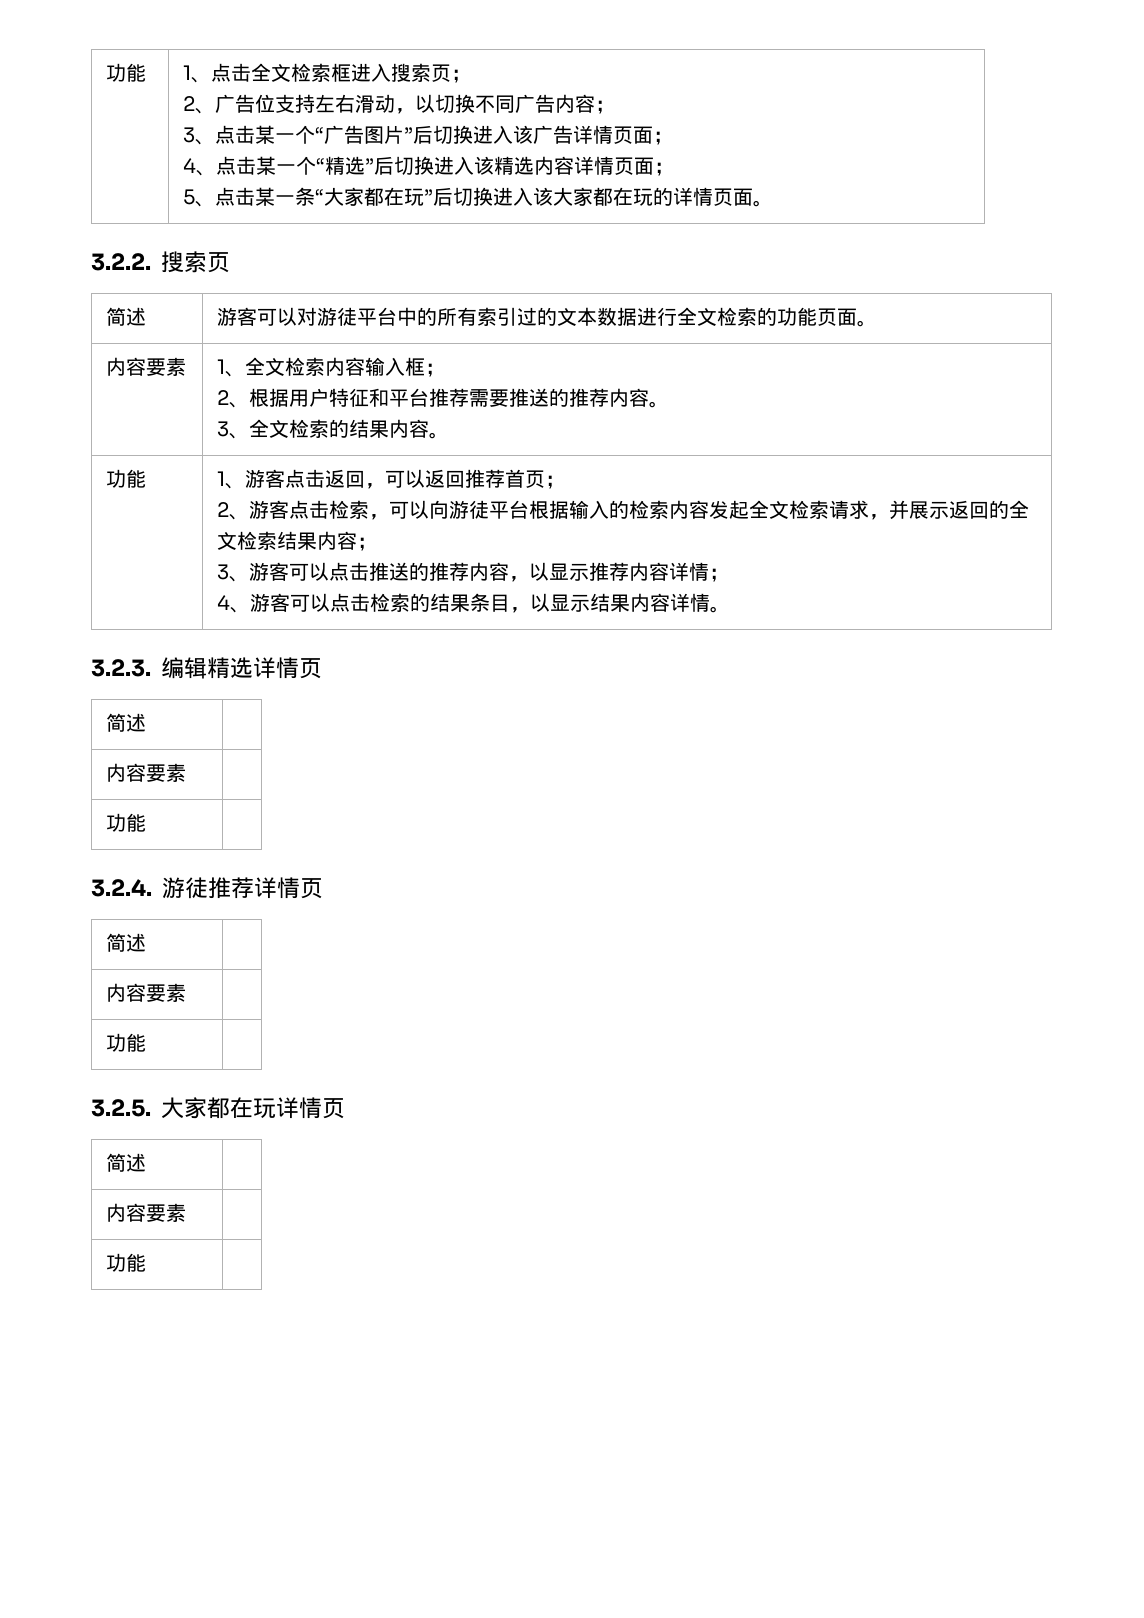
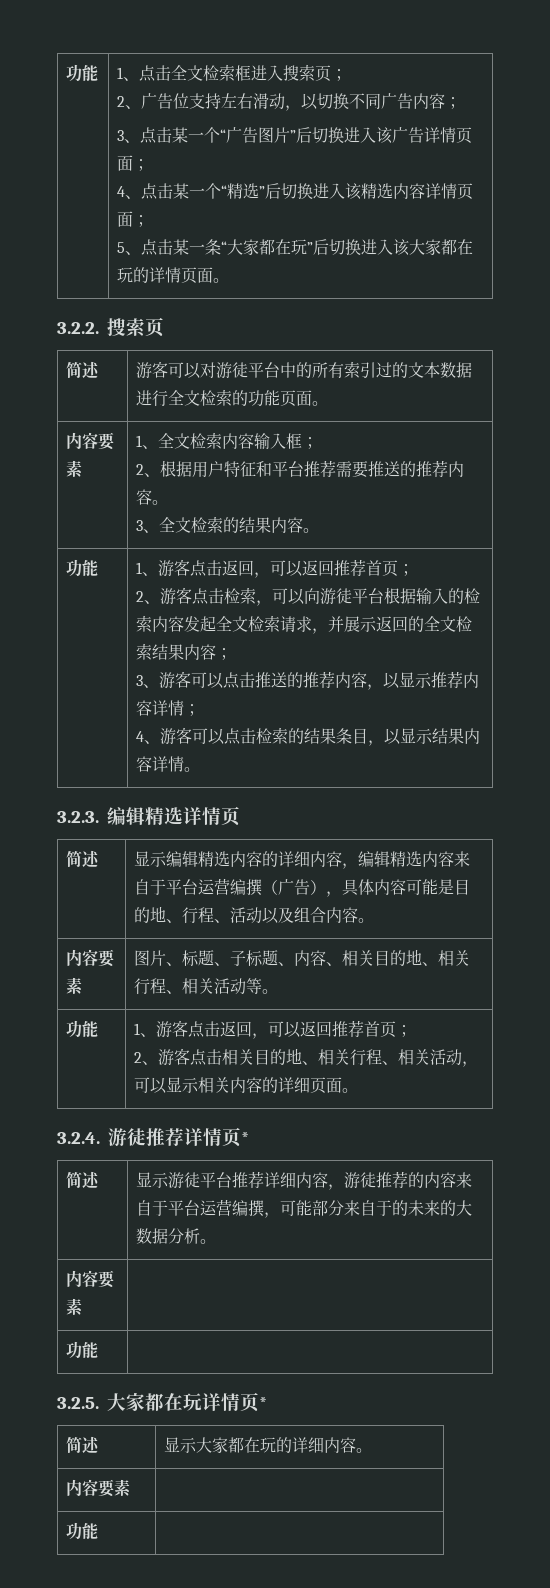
[105,763,186,782] [105,813,146,832] // 内容要素 | // 功能 | -> [133,851,470,869] [133,878,470,897] [133,906,374,924] [65,949,115,967] [65,977,83,995] [133,949,470,967] [133,978,278,995] [65,1020,98,1037] [133,1020,412,1039] [133,1048,478,1067] [133,1077,358,1094] 显示编辑精选内容的详细内容，编辑精选内容来自于平台运营编撰（广告），具体内容可能是目的地、行程、活动以及组合内容。 // 内容要素 | 图片、标题、子标题、内容、相关目的地、相关行程、相关活动等。 // 功能 | 1、游客点击返回，可以返回推荐首页； // 2、游客点击相关目的地、相关行程、相关活动，可以显示相关内容的详细页面。
[105,933,146,952] // 简述 | -> [241,1132,250,1144] [65,1171,99,1189] [135,1171,472,1190] [135,1199,472,1218] [135,1228,216,1244] * // 简述 | 显示游徒平台推荐详细内容，游徒推荐的内容来自于平台运营编撰，可能部分来自于的未来的大数据分析。
[105,1153,146,1172] // 简述 | -> [259,1397,268,1409] [65,1436,99,1454] [163,1437,372,1454] * // 简述 | 显示大家都在玩的详细内容。

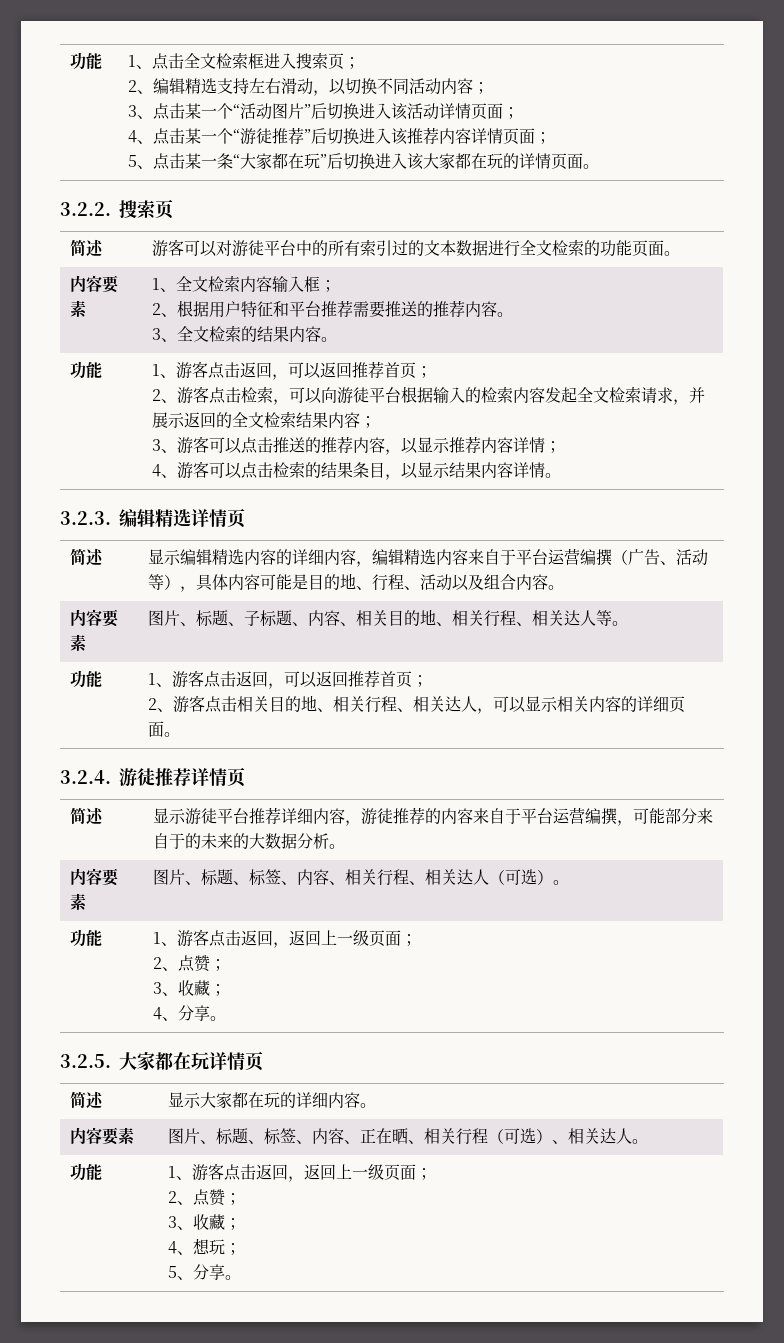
[140,93,189,109] 广告位 -> [153,78,218,94] 编辑精选
[380,93,413,109] 广告 -> [409,78,442,95] 活动
[225,127,258,143] 广告 -> [240,103,273,120] 活动
[391,127,424,143] 广告 -> [407,103,440,120] 活动
[226,183,393,200] 精选”后切换进入该精选 -> [240,127,440,145] 游徒推荐”后切换进入该推荐
(310, 887) none -> [660,549,709,566] [148,574,165,590] 、活动等
[213,978,246,995] 活动 -> [564,610,597,626] 达人
[429,1049,462,1066] 活动 -> [445,696,478,712] 达人
[241,1132,250,1144] * -> (245, 777) none
[65,1341,98,1358] // 功能 | -> [153,869,570,886] [70,929,103,946] [153,929,418,948] [153,954,227,972] [153,980,227,996] [153,1005,227,1021] 图片、标题、标签、内容、相关行程、相关达人（可选）。 // 功能 | 1、游客点击返回，返回上一级页面； // 2、点赞； // 3、收藏； // 4、分享。
[259,1397,268,1409] * -> (263, 1061) none
[65,1522,98,1539] // 功能 | -> [168,1128,649,1145] [70,1163,103,1180] [168,1163,433,1182] [168,1188,242,1206] [168,1214,242,1230] [168,1238,242,1255] [168,1264,242,1280] 图片、标题、标签、内容、正在晒、相关行程（可选）、相关达人。 // 功能 | 1、游客点击返回，返回上一级页面； // 2、点赞； // 3、收藏； // 4、想玩； // 5、分享。

